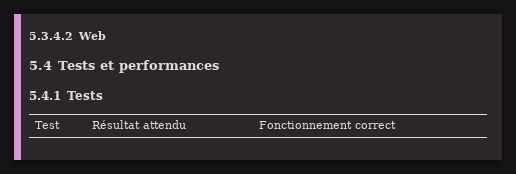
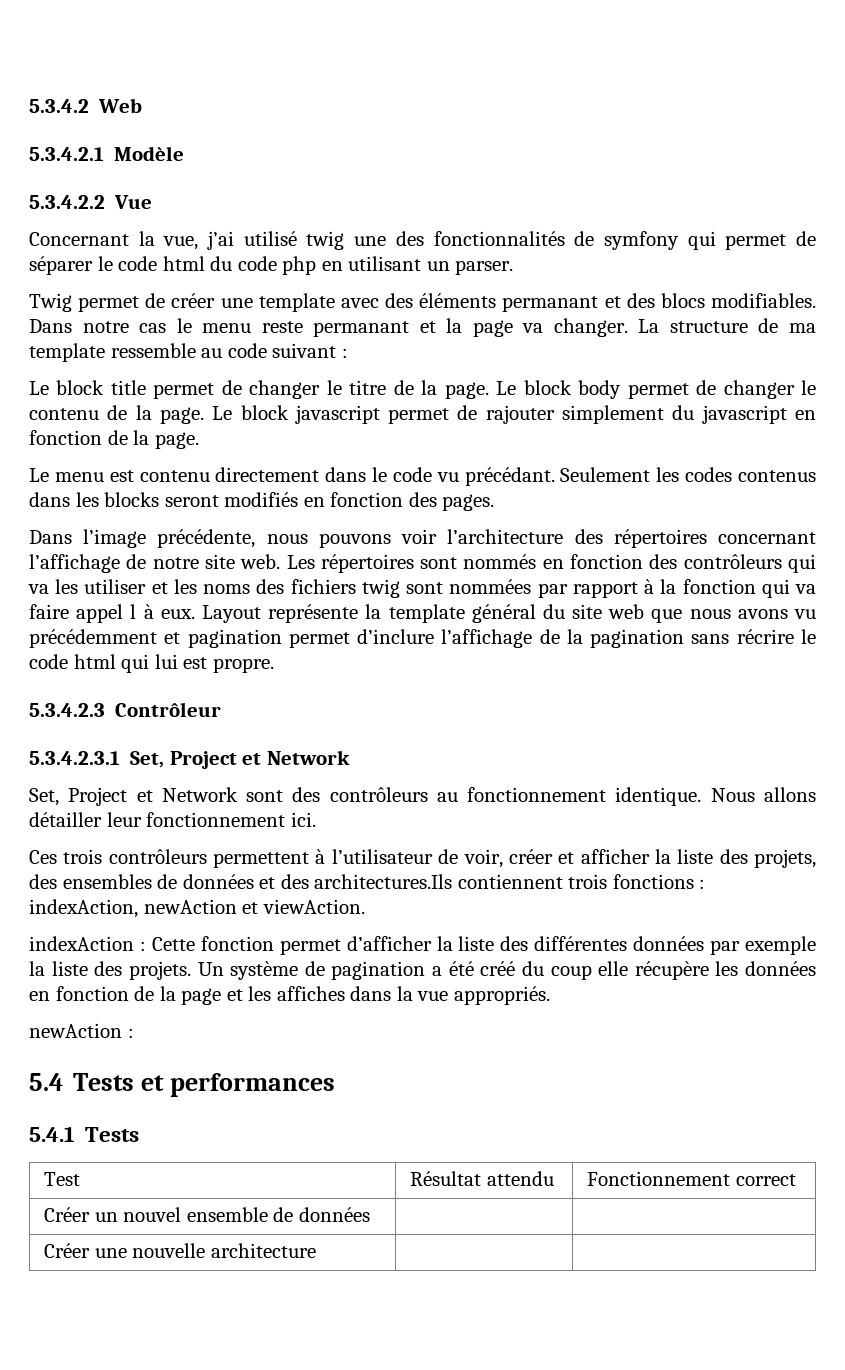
(106, 35) none -> [29,146,185,161] [29,195,153,209] [29,231,817,250] [29,256,514,275] [29,293,817,312] [29,318,816,337] [29,343,348,362] [29,380,817,399] [29,405,816,424] [29,430,199,449] [29,467,816,486] [29,492,495,511] [29,529,816,548] [29,554,816,573] [28,579,817,598] [29,604,816,623] [29,629,816,648] [29,654,274,673] [29,702,222,717] [29,750,350,769] [29,787,816,806] [29,812,316,827] [29,849,816,868] [29,874,706,889] [29,899,365,918] [29,936,816,955] [29,961,816,980] [29,986,550,1005] [29,1023,134,1038] // 5.3.4.2.1 Modèle // 5.3.4.2.2 Vue // Concernant la vue, j’ai utilisé twig une des fonctionnalités de symfony qui permet de séparer le code html du code php en utilisant un parser. // Twig permet de créer une template avec des éléments permanant et des blocs modifiables. Dans notre cas le menu reste permanant et la page va changer. La structure de ma template ressemble au code suivant : // Le block title permet de changer le titre de la page. Le block body permet de changer le contenu de la page. Le block javascript permet de rajouter simplement du javascript en fonction de la page. // Le menu est contenu directement dans le code vu précédant. Seulement les codes contenus dans les blocks seront modifiés en fonction des pages. // Dans l’image précédente, nous pouvons voir l’architecture des répertoires concernant l’affichage de notre site web. Les répertoires sont nommés en fonction des contrôleurs qui va les utiliser et les noms des fichiers twig sont nommées par rapport à la fonction qui va faire appel l à eux. Layout représente la template général du site web que nous avons vu précédemment et pagination permet d’inclure l’affichage de la pagination sans récrire le code html qui lui est propre. // 5.3.4.2.3 Contrôleur // 5.3.4.2.3.1 Set, Project et Network // Set, Project et Network sont des contrôleurs au fonctionnement identique. Nous allons détailler leur fonctionnement ici. // Ces trois contrôleurs permettent à l’utilisateur de voir, créer et afficher la liste des projets, des ensembles de données et des architectures.Ils contiennent trois fonctions : indexAction, newAction et viewAction. // indexAction : Cette fonction permet d’afficher la liste des différentes données par exemple la liste des projets. Un système de pagination a été créé du coup elle récupère les données en fonction de la page et les affiches dans la vue appropriés. // newAction :
(396, 125) none -> [44,1207,370,1222] [44,1243,316,1258] // Créer un nouvel ensemble de données | | // Créer une nouvelle architecture | |

